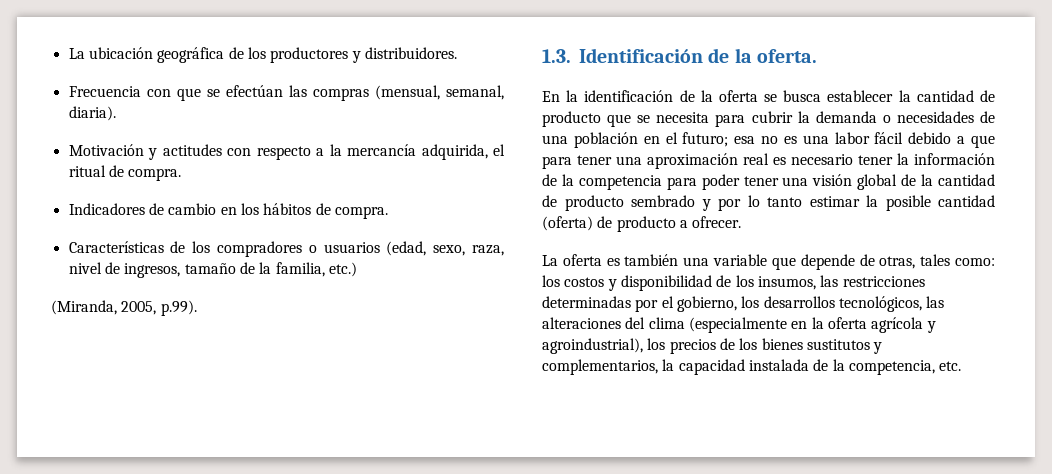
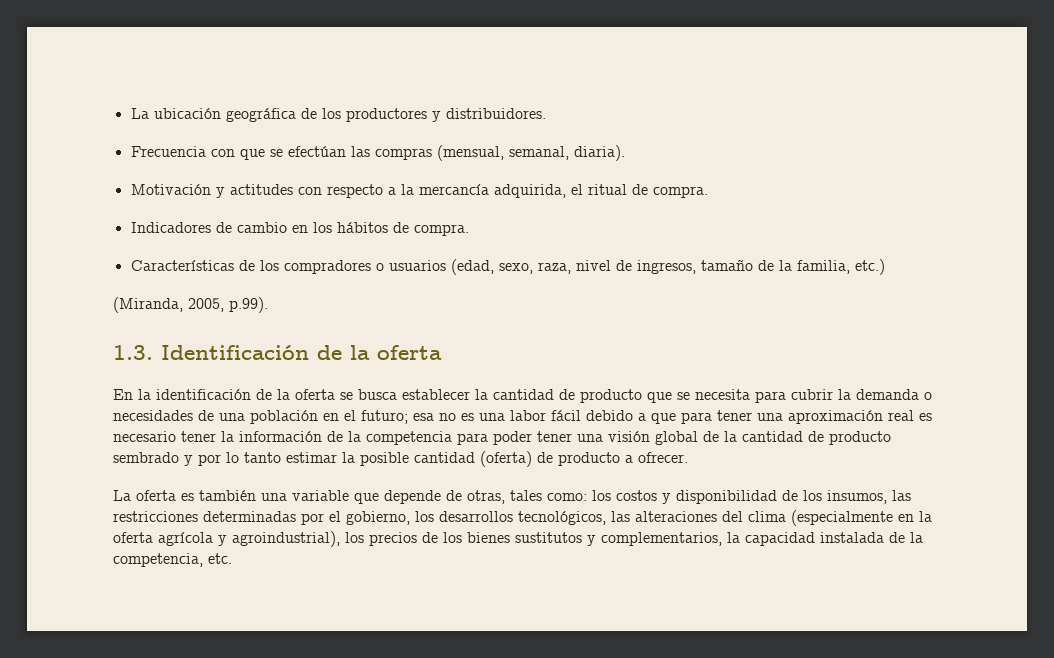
[757,49,818,63] oferta. -> [377,345,442,360] oferta

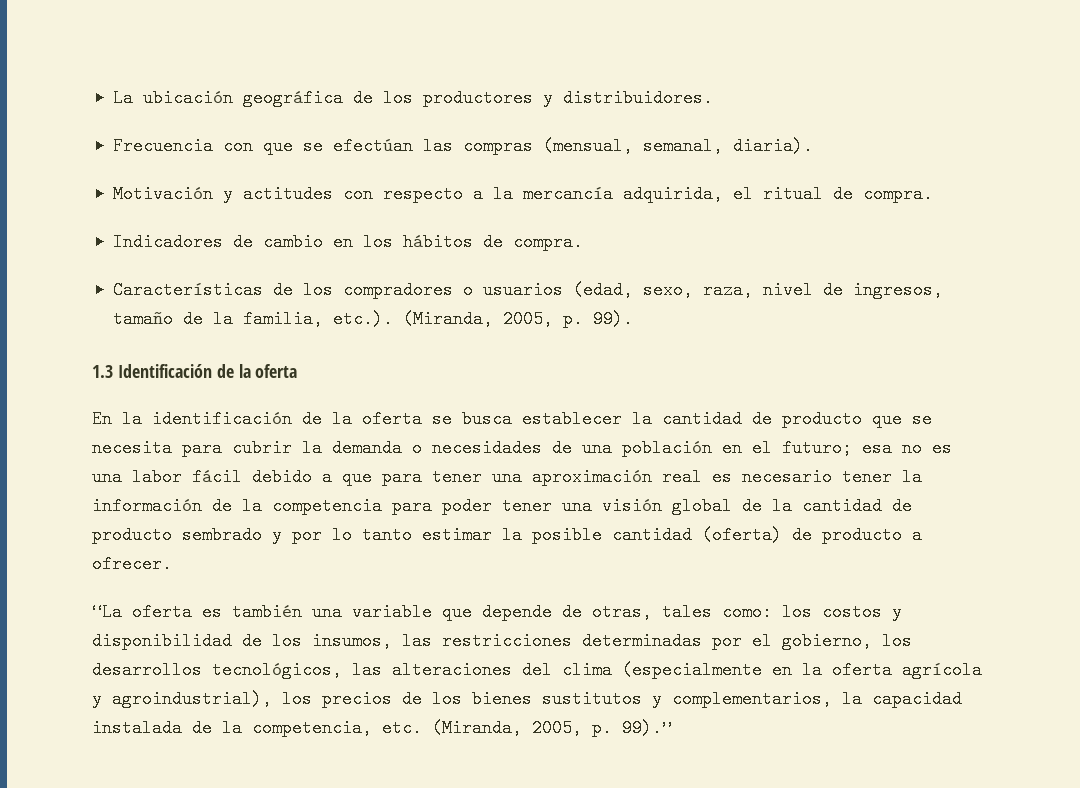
[854,259,885,275] [113,297,268,313] [113,345,153,360] etc.) // (Miranda, 2005, p.99). // 1.3. -> [332,310,633,328] [92,365,113,378] etc.). (Miranda, 2005, p. 99). // 1.3
[113,490,131,501] La -> [92,603,122,621] “La
(232, 558) none -> [432,719,672,737] (Miranda, 2005, p. 99).”

